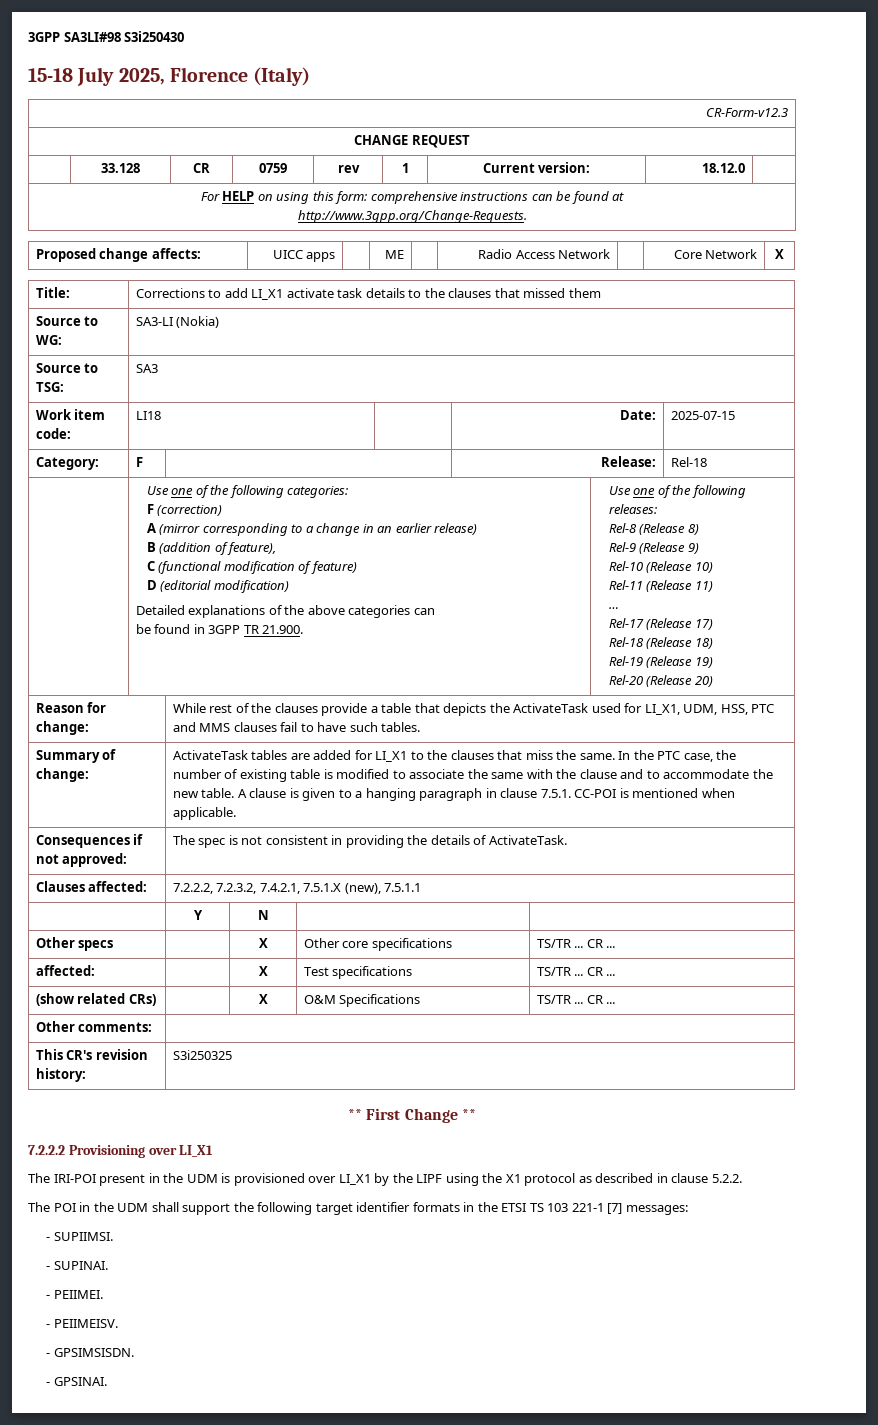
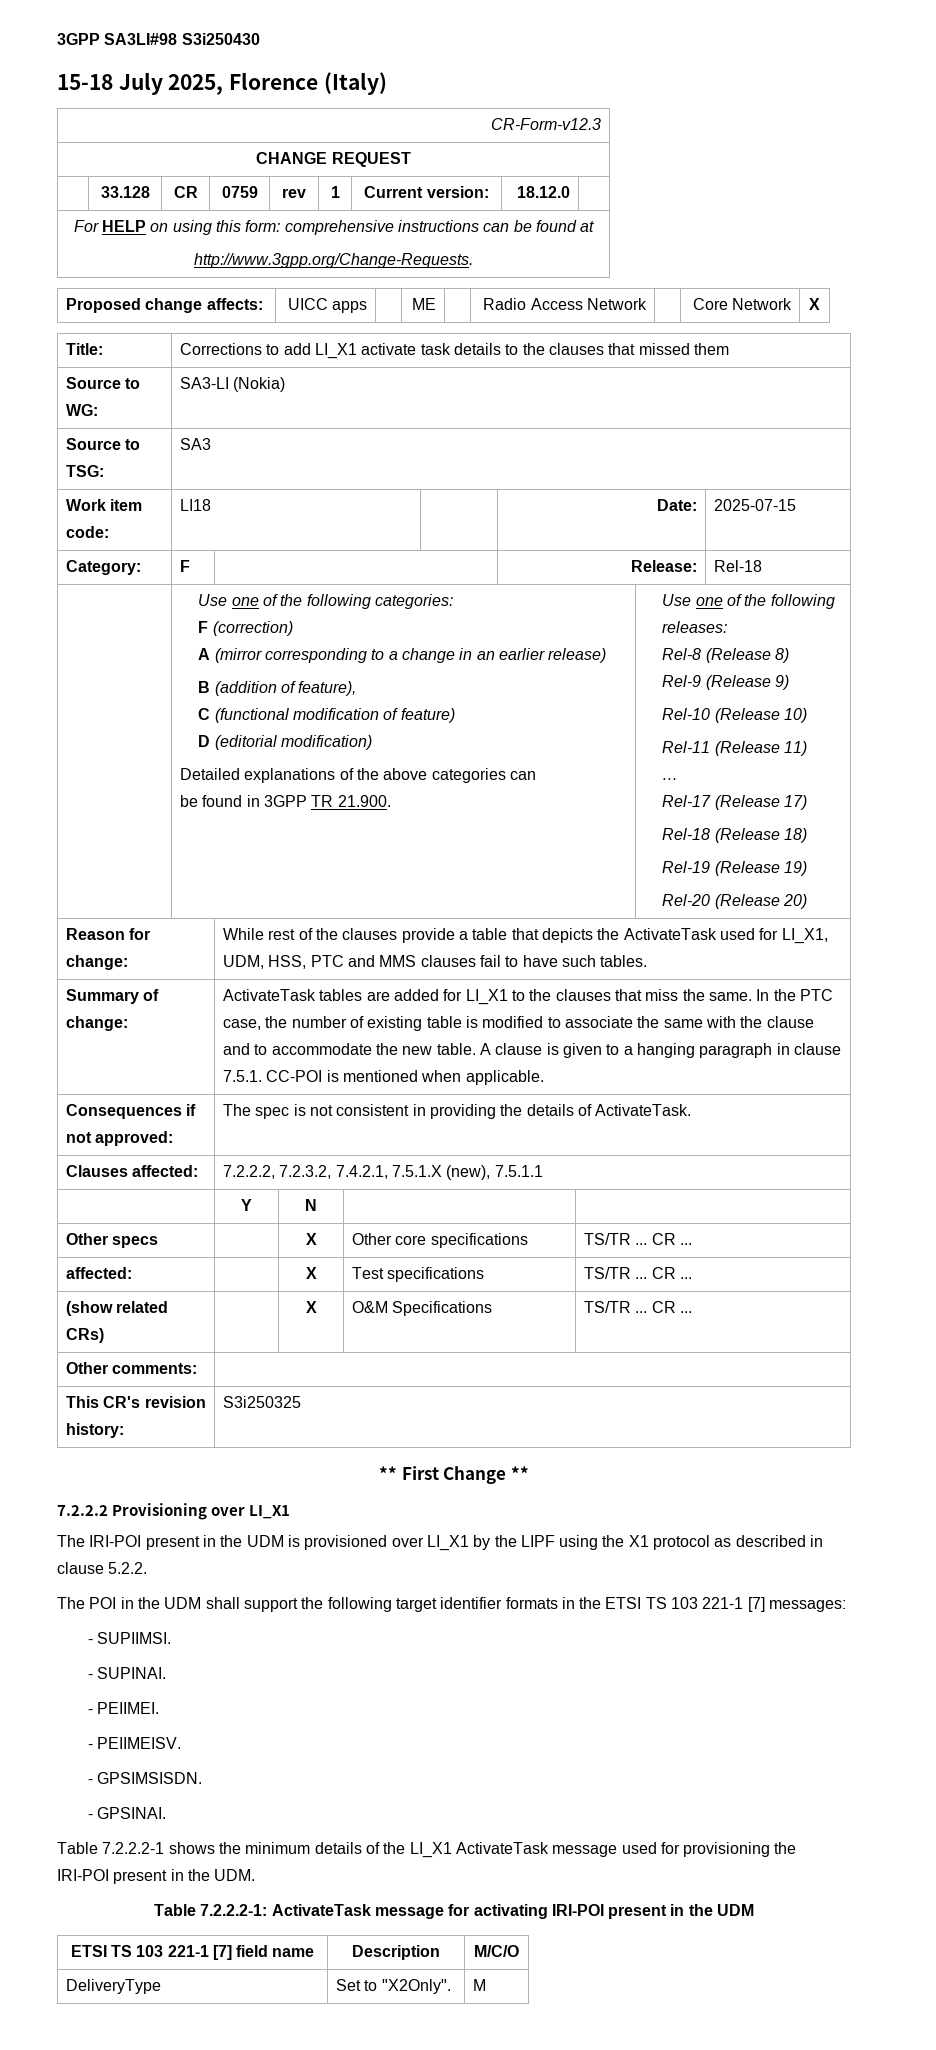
(107, 1381) none -> [57,1842,797,1858] [57,1869,256,1884] [153,1904,755,1919] [70,1945,315,1960] [352,1945,440,1960] [474,1945,519,1957] [66,1979,162,1994] [336,1979,451,1994] [473,1979,487,1991] // Table 7.2.2.2-1 shows the minimum details of the LI_X1 ActivateTask message used for provisioning the IRI-POI present in the UDM. // Table 7.2.2.2-1: ActivateTask message for activating IRI-POI present in the UDM // ETSI TS 103 221-1 [7] field name | Description | M/C/O // DeliveryType | Set to "X2Only". | M

